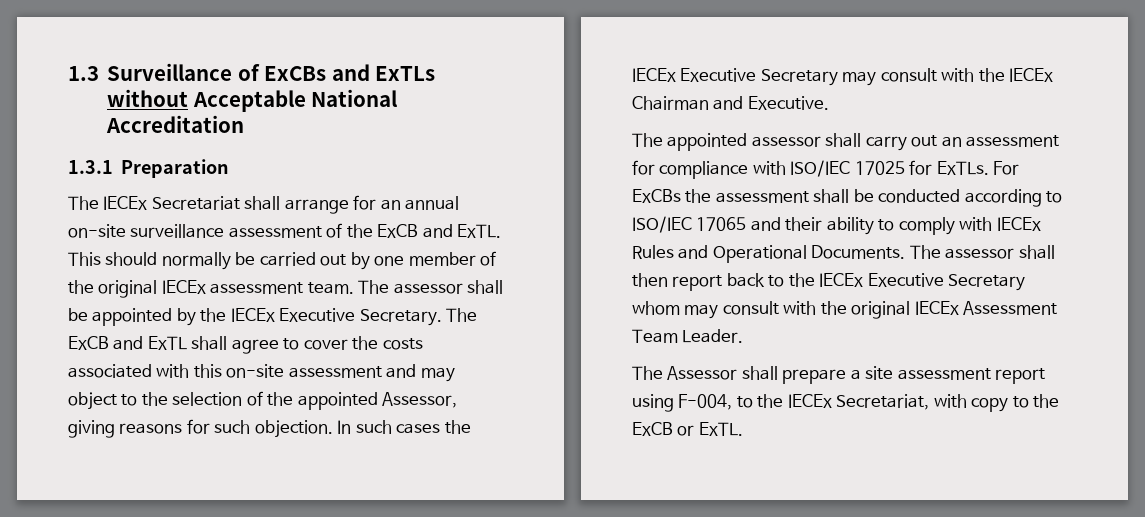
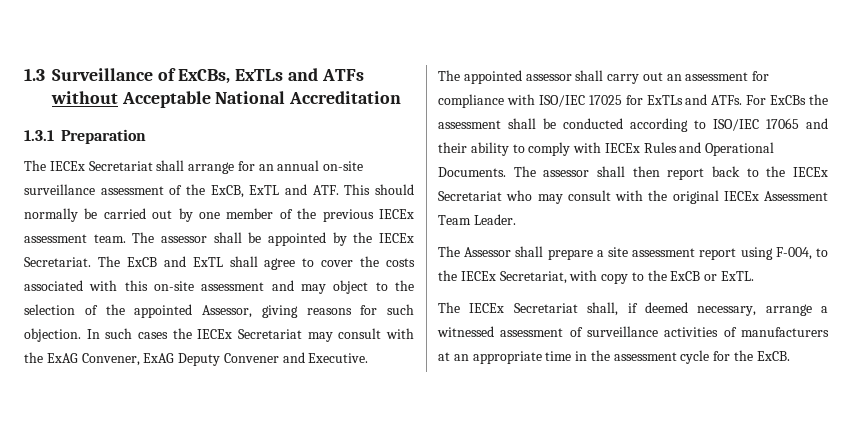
[264,64,436,81] ExCBs and ExTLs -> [178,68,364,84] ExCBs, ExTLs and ATFs
[377,224,502,238] ExCB and ExTL. -> [210,184,339,198] ExCB, ExTL and ATF.
[98,280,158,298] original -> [322,209,374,222] previous
[279,308,442,326] Executive Secretary. -> [24,257,91,267] Secretariat.
[680,68,1054,86] [632,96,709,110] Executive Secretary may consult with the IECEx Chairman -> [237,328,415,342] [24,352,279,366] Secretariat may consult with the ExAG Convener, ExAG Deputy Convener
[936,161,989,175] ExTLs. -> [646,94,743,105] ExTLs and ATFs.
[867,273,1026,291] [632,301,680,315] Executive Secretary whom -> [438,190,533,201] Secretariat who
(743, 429) none -> [438,302,828,316] [437,326,829,337] [438,350,790,364] // The IECEx Secretariat shall, if deemed necessary, arrange a witnessed assessment of surveillance activities of manufacturers at an appropriate time in the assessment cycle for the ExCB.

